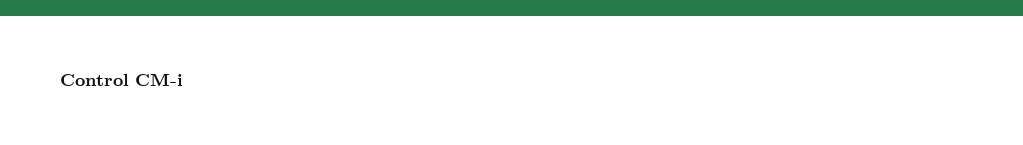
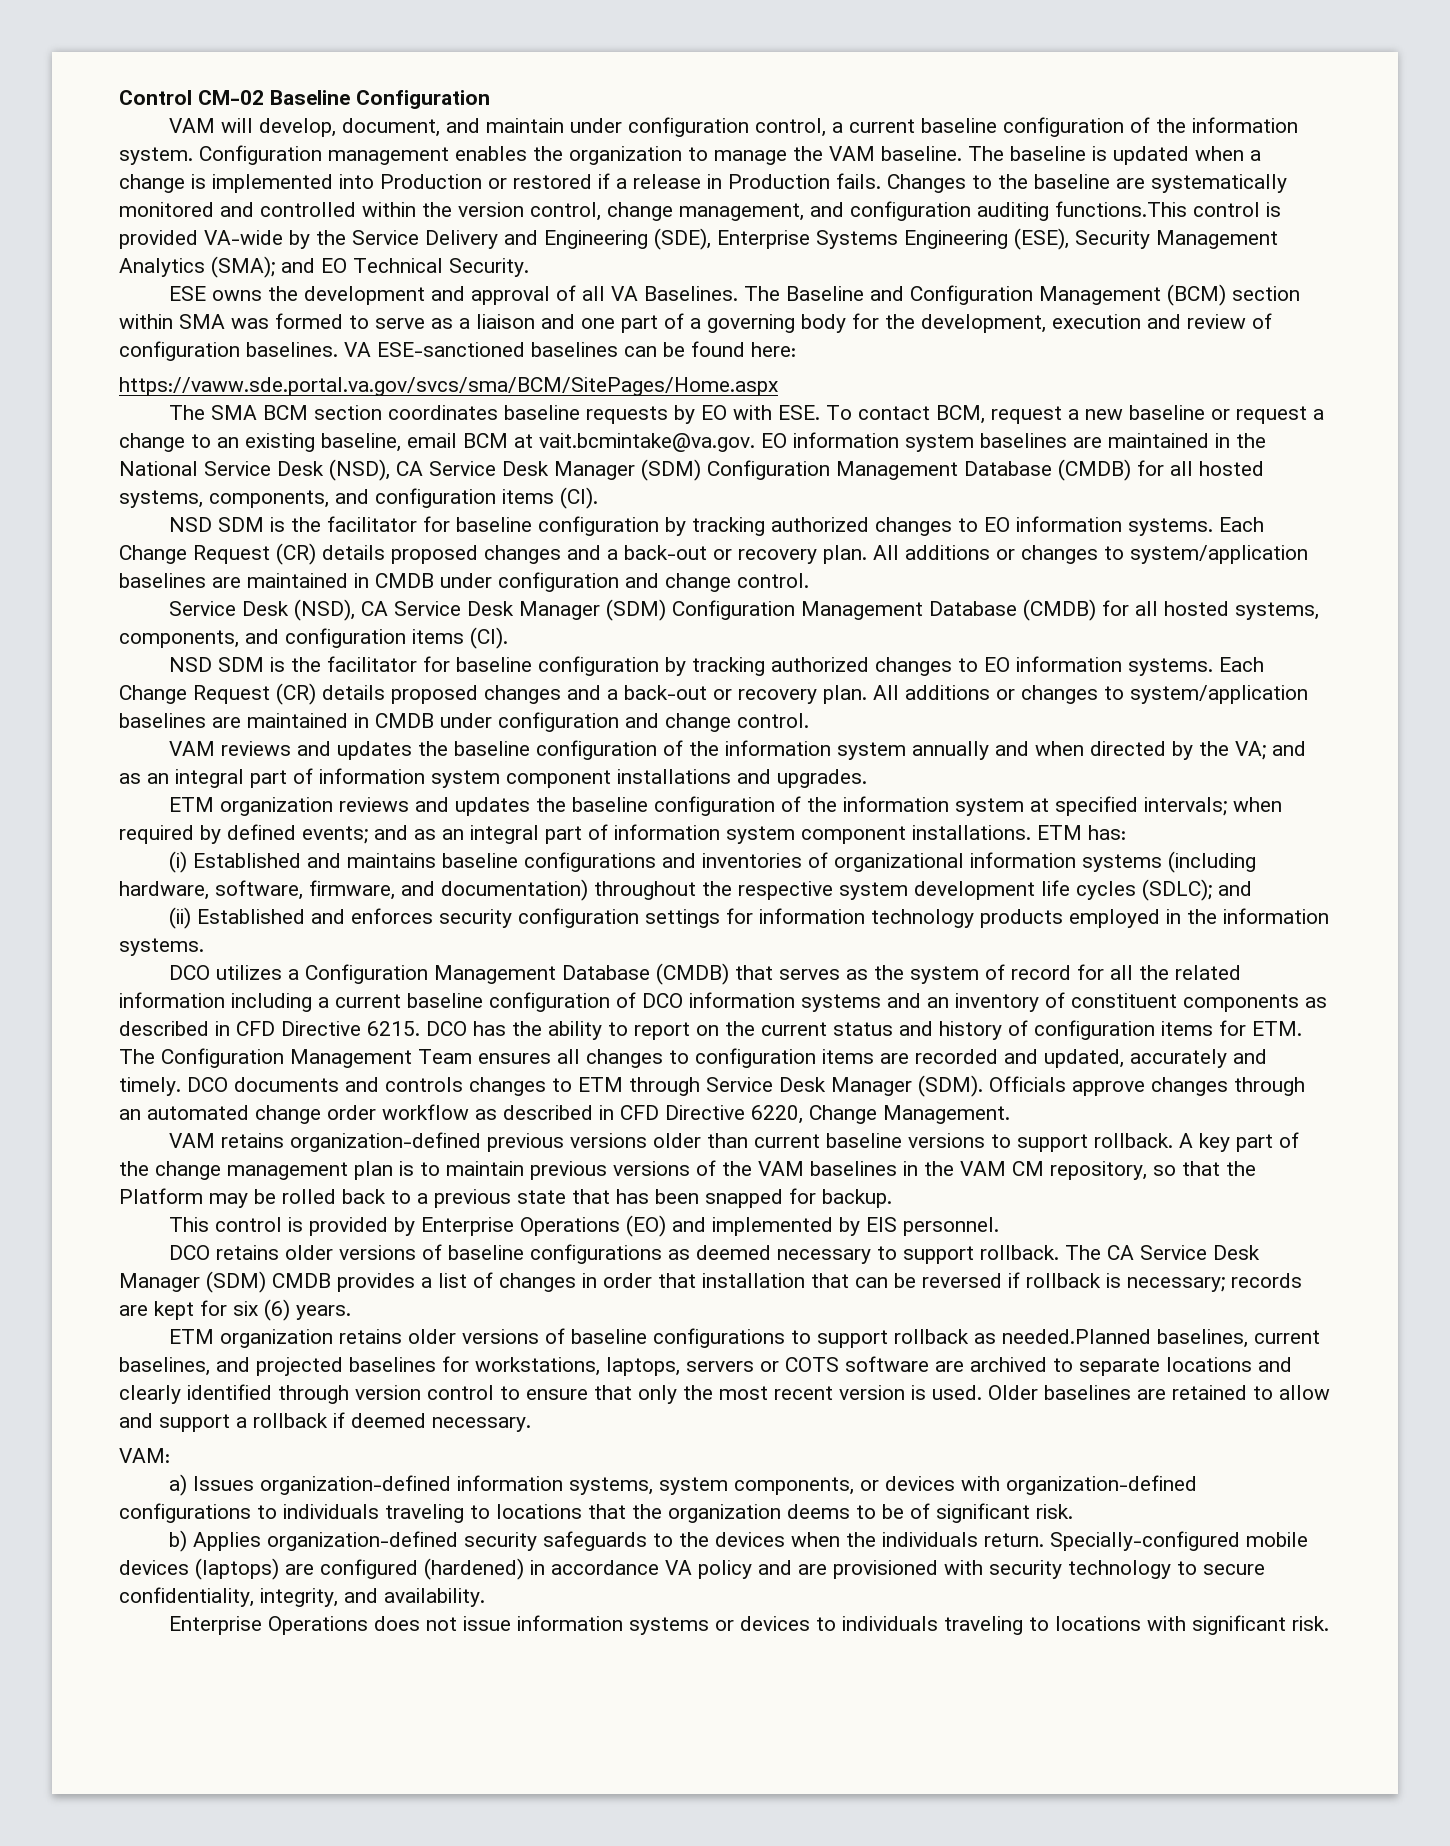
[135,73,183,86] CM-i -> [198,90,490,109] [169,117,1299,137] [119,145,1261,165] [119,173,1287,193] [119,201,1281,221] [119,228,1278,250] [119,256,529,278] [169,284,1301,306] [119,313,1272,333] [119,341,796,361] [119,377,778,396] [169,405,1325,424] [119,432,1266,452] [119,459,1264,481] [119,487,598,509] [169,516,1265,536] [119,543,1308,565] [119,572,809,592] [169,599,1320,621] [119,627,508,649] [169,656,1265,676] [119,683,1308,705] [119,712,809,732] [169,740,1307,760] [119,768,867,788] [169,796,1283,816] [119,824,1126,844] [169,851,1257,873] [119,879,1252,901] [169,907,1330,929] [119,938,204,956] [169,963,1242,985] [119,992,1327,1012] [119,1020,1302,1040] [119,1048,1267,1068] [119,1075,1305,1097] [119,1104,1010,1124] [169,1132,1300,1152] [119,1160,1256,1180] [119,1188,892,1208] [169,1215,1000,1237] [169,1244,1261,1264] [119,1271,1302,1293] [119,1299,351,1321] [169,1328,1321,1348] [119,1356,1292,1376] [119,1384,1330,1404] [119,1412,531,1432] [119,1448,170,1463] [169,1474,1198,1496] [119,1503,1073,1523] [169,1530,1309,1552] [119,1558,1265,1580] [119,1587,485,1607] [169,1615,1330,1635] CM-02 Baseline Configuration // VAM will develop, document, and maintain under configuration control, a current baseline configuration of the information system. Configuration management enables the organization to manage the VAM baseline. The baseline is updated when a change is implemented into Production or restored if a release in Production fails. Changes to the baseline are systematically monitored and controlled within the version control, change management, and configuration auditing functions.This control is provided VA-wide by the Service Delivery and Engineering (SDE), Enterprise Systems Engineering (ESE), Security Management Analytics (SMA); and EO Technical Security. // ESE owns the development and approval of all VA Baselines. The Baseline and Configuration Management (BCM) section within SMA was formed to serve as a liaison and one part of a governing body for the development, execution and review of configuration baselines. VA ESE-sanctioned baselines can be found here: // https://vaww.sde.portal.va.gov/svcs/sma/BCM/SitePages/Home.aspx // The SMA BCM section coordinates baseline requests by EO with ESE. To contact BCM, request a new baseline or request a change to an existing baseline, email BCM at vait.bcmintake@va.gov. EO information system baselines are maintained in the National Service Desk (NSD), CA Service Desk Manager (SDM) Configuration Management Database (CMDB) for all hosted systems, components, and configuration items (CI). // NSD SDM is the facilitator for baseline configuration by tracking authorized changes to EO information systems. Each Change Request (CR) details proposed changes and a back-out or recovery plan. All additions or changes to system/application baselines are maintained in CMDB under configuration and change control. // Service Desk (NSD), CA Service Desk Manager (SDM) Configuration Management Database (CMDB) for all hosted systems, components, and configuration items (CI). // NSD SDM is the facilitator for baseline configuration by tracking authorized changes to EO information systems. Each Change Request (CR) details proposed changes and a back-out or recovery plan. All additions or changes to system/application baselines are maintained in CMDB under configuration and change control. // VAM reviews and updates the baseline configuration of the information system annually and when directed by the VA; and as an integral part of information system component installations and upgrades. // ETM organization reviews and updates the baseline configuration of the information system at specified intervals; when required by defined events; and as an integral part of information system component installations. ETM has: // (i) Established and maintains baseline configurations and inventories of organizational information systems (including hardware, software, firmware, and documentation) throughout the respective system development life cycles (SDLC); and // (ii) Established and enforces security configuration settings for information technology products employed in the information systems. // DCO utilizes a Configuration Management Database (CMDB) that serves as the system of record for all the related information including a current baseline configuration of DCO information systems and an inventory of constituent components as described in CFD Directive 6215. DCO has the ability to report on the current status and history of configuration items for ETM. The Configuration Management Team ensures all changes to configuration items are recorded and updated, accurately and timely. DCO documents and controls changes to ETM through Service Desk Manager (SDM). Officials approve changes through an automated change order workflow as described in CFD Directive 6220, Change Management. // VAM retains organization-defined previous versions older than current baseline versions to support rollback. A key part of the change management plan is to maintain previous versions of the VAM baselines in the VAM CM repository, so that the Platform may be rolled back to a previous state that has been snapped for backup. // This control is provided by Enterprise Operations (EO) and implemented by EIS personnel. // DCO retains older versions of baseline configurations as deemed necessary to support rollback. The CA Service Desk Manager (SDM) CMDB provides a list of changes in order that installation that can be reversed if rollback is necessary; records are kept for six (6) years. // ETM organization retains older versions of baseline configurations to support rollback as needed.Planned baselines, current baselines, and projected baselines for workstations, laptops, servers or COTS software are archived to separate locations and clearly identified through version control to ensure that only the most recent version is used. Older baselines are retained to allow and support a rollback if deemed necessary. // VAM: // a) Issues organization-defined information systems, system components, or devices with organization-defined configurations to individuals traveling to locations that the organization deems to be of significant risk. // b) Applies organization-defined security safeguards to the devices when the individuals return. Specially-configured mobile devices (laptops) are configured (hardened) in accordance VA policy and are provisioned with security technology to secure confidentiality, integrity, and availability. // Enterprise Operations does not issue information systems or devices to individuals traveling to locations with significant risk.

